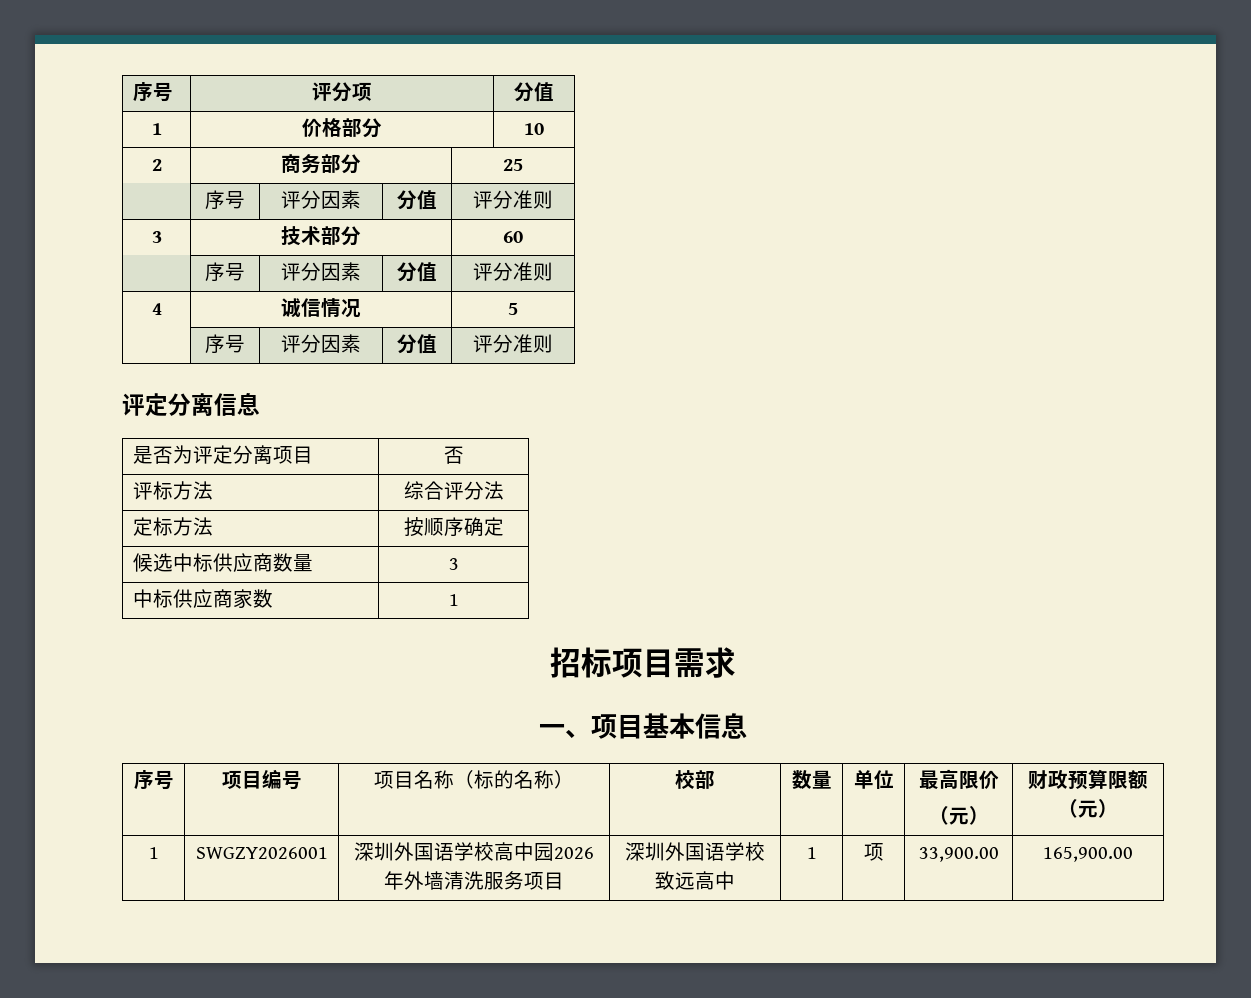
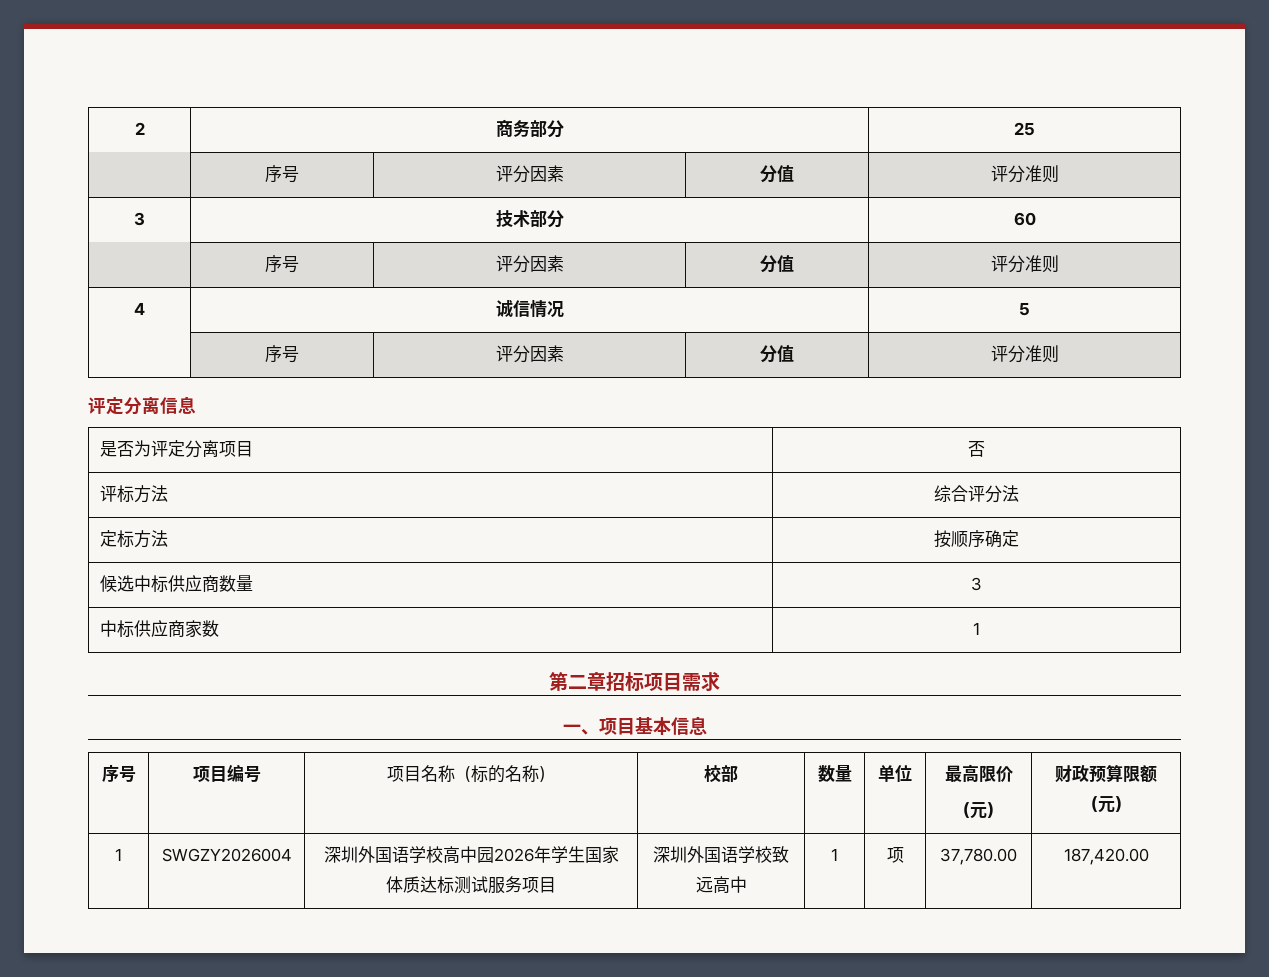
[132,82,173,102] [312,82,372,102] [514,82,554,102] [151,123,162,135] [302,118,382,138] [524,123,544,135] 序号 | 评分项 | 分值 // 1 | 价格部分 | 10 // -> (134, 128) none
(459, 600) none -> [549,672,606,691] 第二章
[195,847,328,859] SWGZY2026001 -> [161,848,292,862] SWGZY2026004
[404,871,485,890] 外墙清洗 -> [550,846,619,864] [386,876,488,894] 学生国家体质达标测试
[918,847,999,862] [1043,847,1133,862] 33,900.00 | 165,900.00 -> [940,848,1017,865] [1063,848,1149,865] 37,780.00 | 187,420.00

